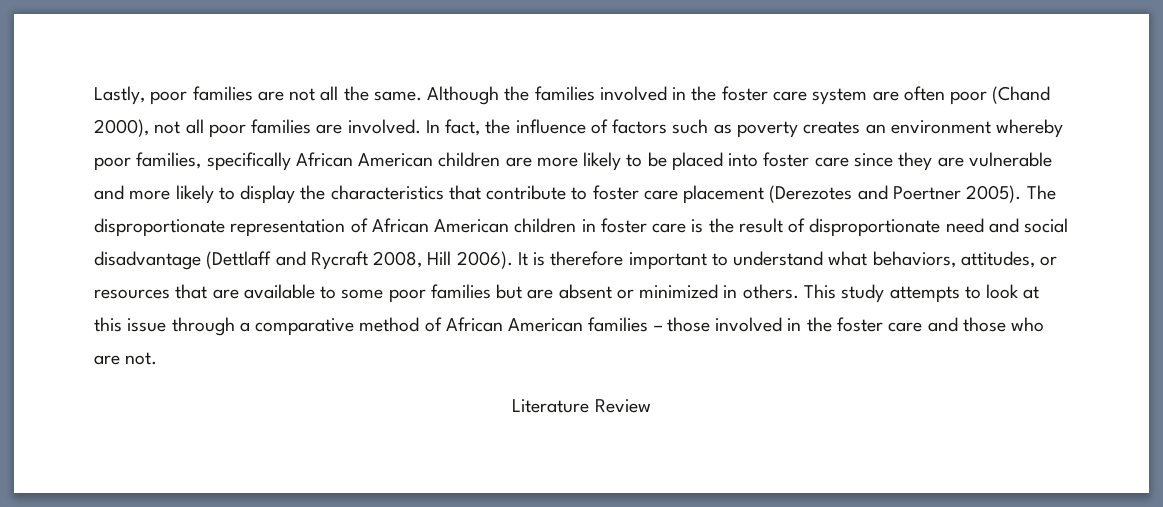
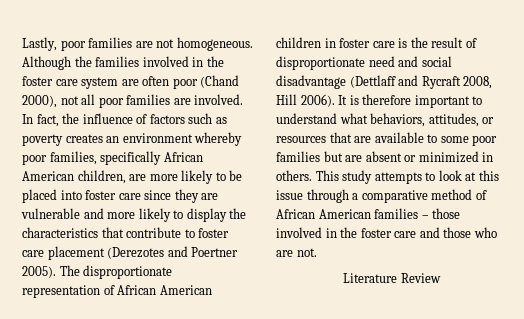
[320,86,422,101] all the same. -> [176,37,253,51] homogeneous.
[438,152,501,167] children -> [77,170,126,184] children,

